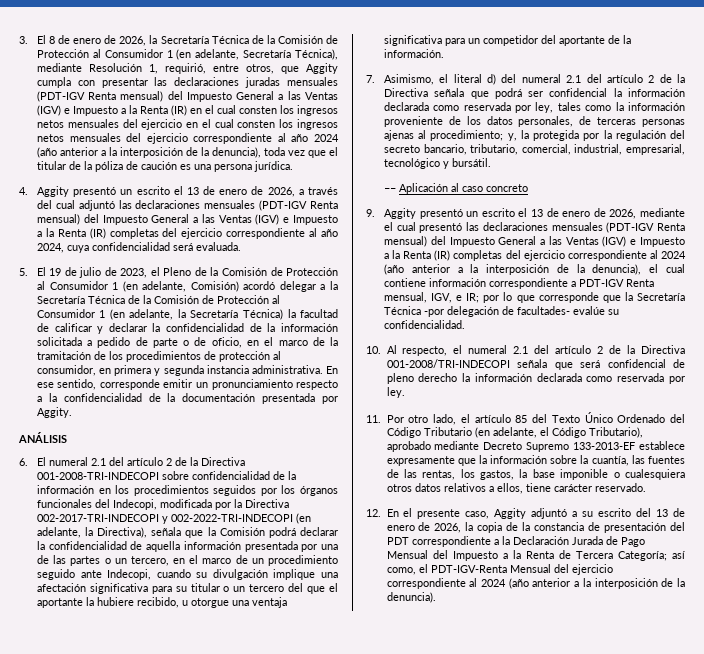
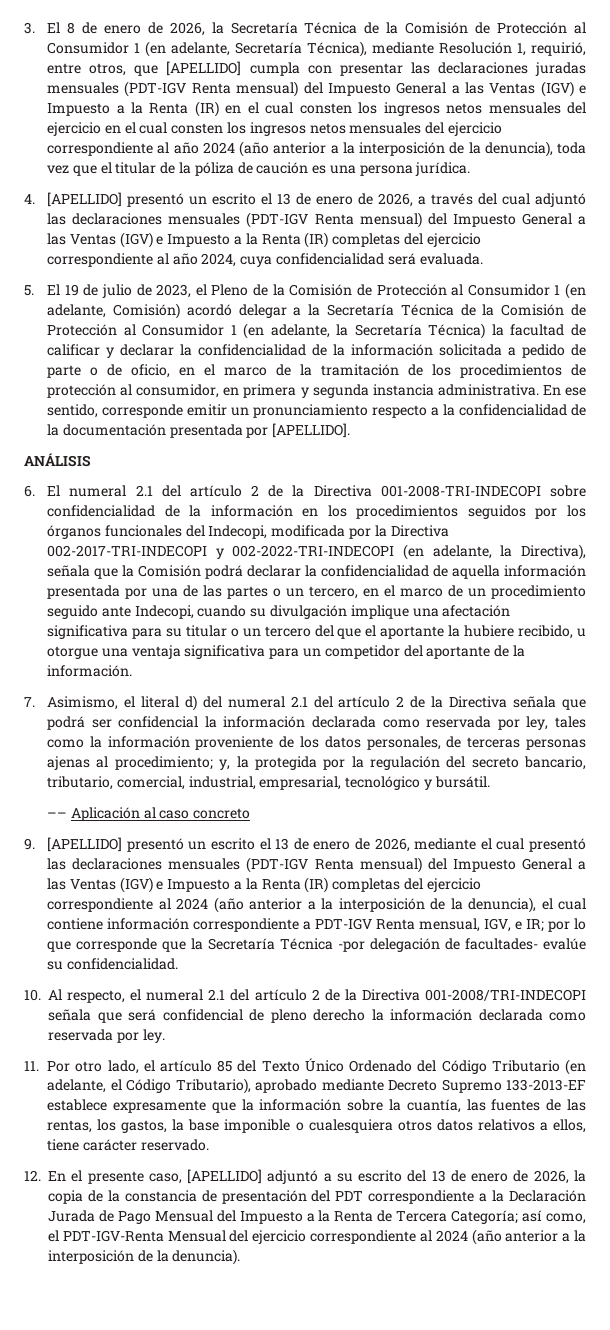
[306,63,338,74] Aggity -> [166,61,242,76] [APELLIDO]
[36,186,69,197] Aggity -> [47,192,123,207] [APELLIDO]
[36,407,72,418] Aggity. -> [272,423,351,438] [APELLIDO].
[383,208,416,219] Aggity -> [47,837,123,852] [APELLIDO]
[494,508,527,519] Aggity -> [187,1169,263,1184] [APELLIDO]

